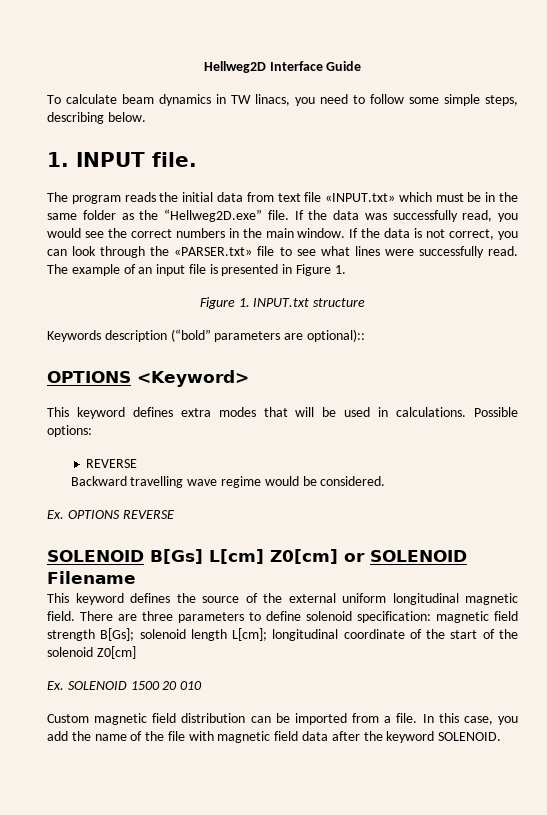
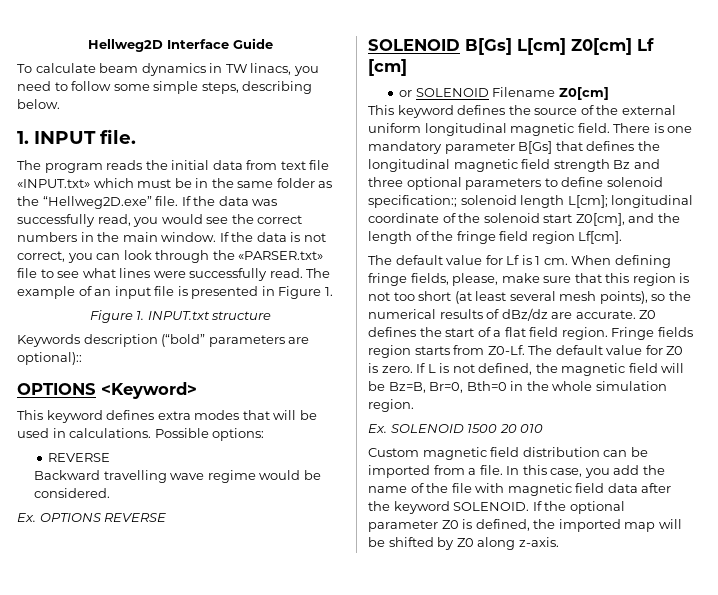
(338, 556) none -> [637,38,654,51] [368,59,407,76] Lf [cm] //
(136, 577) none -> [558,87,609,100] Z0[cm]
[118,611,518,623] [47,628,135,641] are three parameters to define solenoid specification: magnetic field strength B[Gs]; -> [653,123,693,133] [368,141,660,154] [368,159,660,172] [368,177,663,190] [368,195,457,208] is one mandatory parameter B[Gs] that defines the longitudinal magnetic field strength Bz and three optional parameters to define solenoid specification:;
[450,629,518,639] [47,646,136,659] start of the solenoid Z0[cm] -> [483,213,680,226] [368,231,623,244] [368,255,671,268] [368,273,690,286] [368,291,691,304] [368,308,657,321] [368,327,693,340] [368,345,684,358] [368,363,685,376] [368,381,667,393] [368,399,414,412] solenoid start Z0[cm], and the length of the fringe field region Lf[cm]. // The default value for Lf is 1 cm. When defining fringe fields, please, make sure that this region is not too short (at least several mesh points), so the numerical results of dBz/dz are accurate. Z0 defines the start of a flat field region. Fringe fields region starts from Z0-Lf. The default value for Z0 is zero. If L is not defined, the magnetic field will be Bz=B, Br=0, Bth=0 in the whole simulation region.
(502, 736) none -> [532,501,625,514] [368,519,682,532] [368,537,559,550] If the optional parameter Z0 is defined, the imported map will be shifted by Z0 along z-axis.

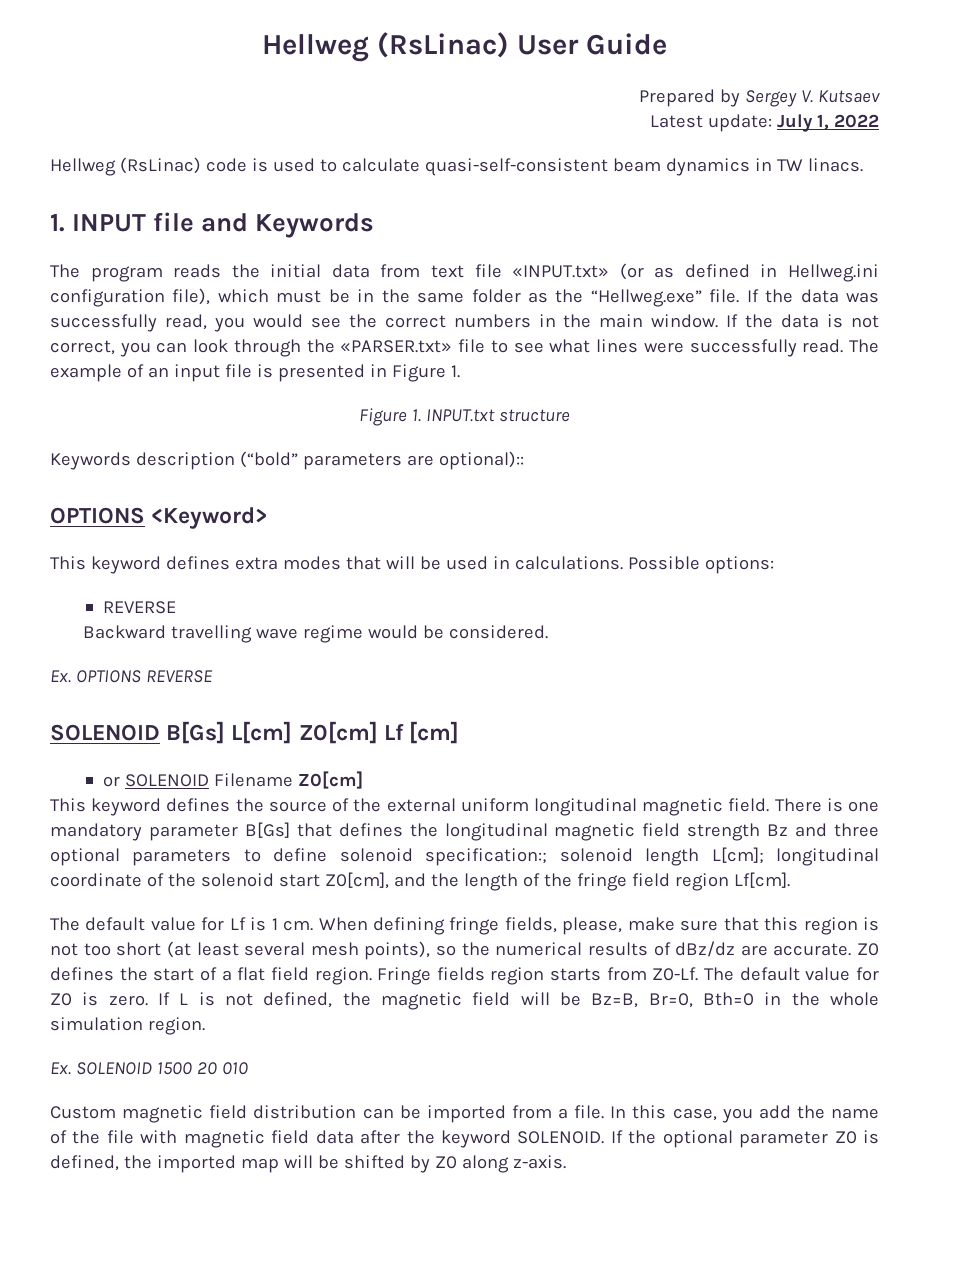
[88,38,273,52] [17,63,319,76] [17,81,313,94] [17,99,60,109] Hellweg2D Interface Guide // To calculate beam dynamics in TW linacs, you need to follow some simple steps, describing below. -> [262,32,667,62] [639,89,880,107] [650,114,879,132] [50,157,863,176] Hellweg (RsLinac) User Guide // Prepared by Sergey V. Kutsaev // Latest update: July 1, 2022 // Hellweg (RsLinac) code is used to calculate quasi-self-consistent beam dynamics in TW linacs.
[100,129,136,144] file. -> [153,212,375,238] file and Keywords
(90, 183) none -> [619,263,879,282] [50,288,211,307] (or as defined in Hellweg.ini configuration file),
[42,196,152,209] “Hellweg2D.exe” -> [590,289,702,307] “Hellweg.exe”

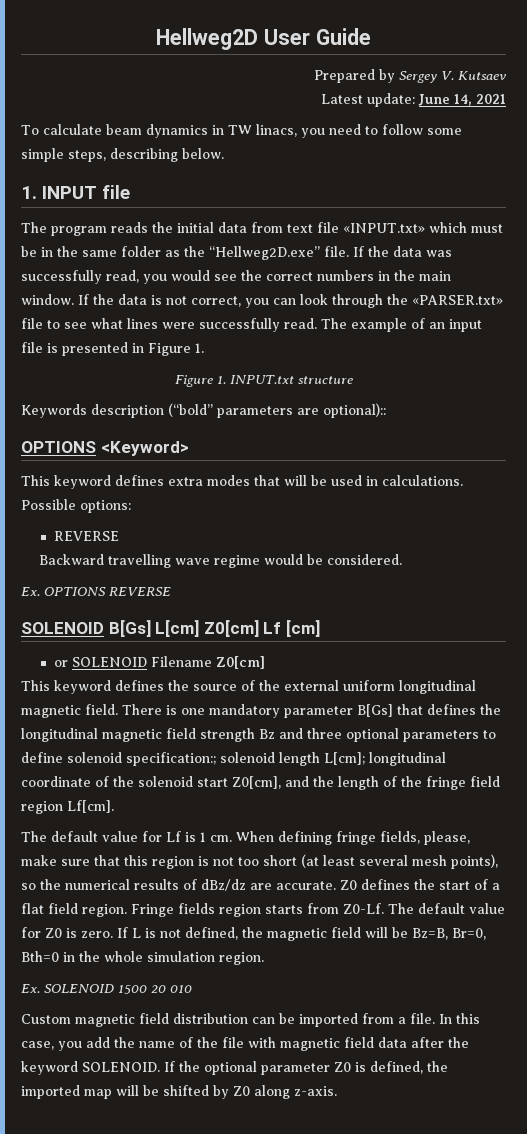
[262,32,510,62] Hellweg (RsLinac) -> [156,28,259,50] Hellweg2D
[777,114,879,132] [50,157,863,176] July 1, 2022 // Hellweg (RsLinac) code is used to calculate quasi-self-consistent beam dynamics in TW linacs. -> [418,94,506,106] [21,124,462,138] [21,148,224,162] June 14, 2021 // To calculate beam dynamics in TW linacs, you need to follow some simple steps, describing below.
[201,213,375,238] and Keywords -> (131, 192) none
[619,263,879,282] [50,288,211,307] (or as defined in Hellweg.ini configuration file), -> (425, 228) none
[590,289,702,307] “Hellweg.exe” -> [209,246,320,260] “Hellweg2D.exe”

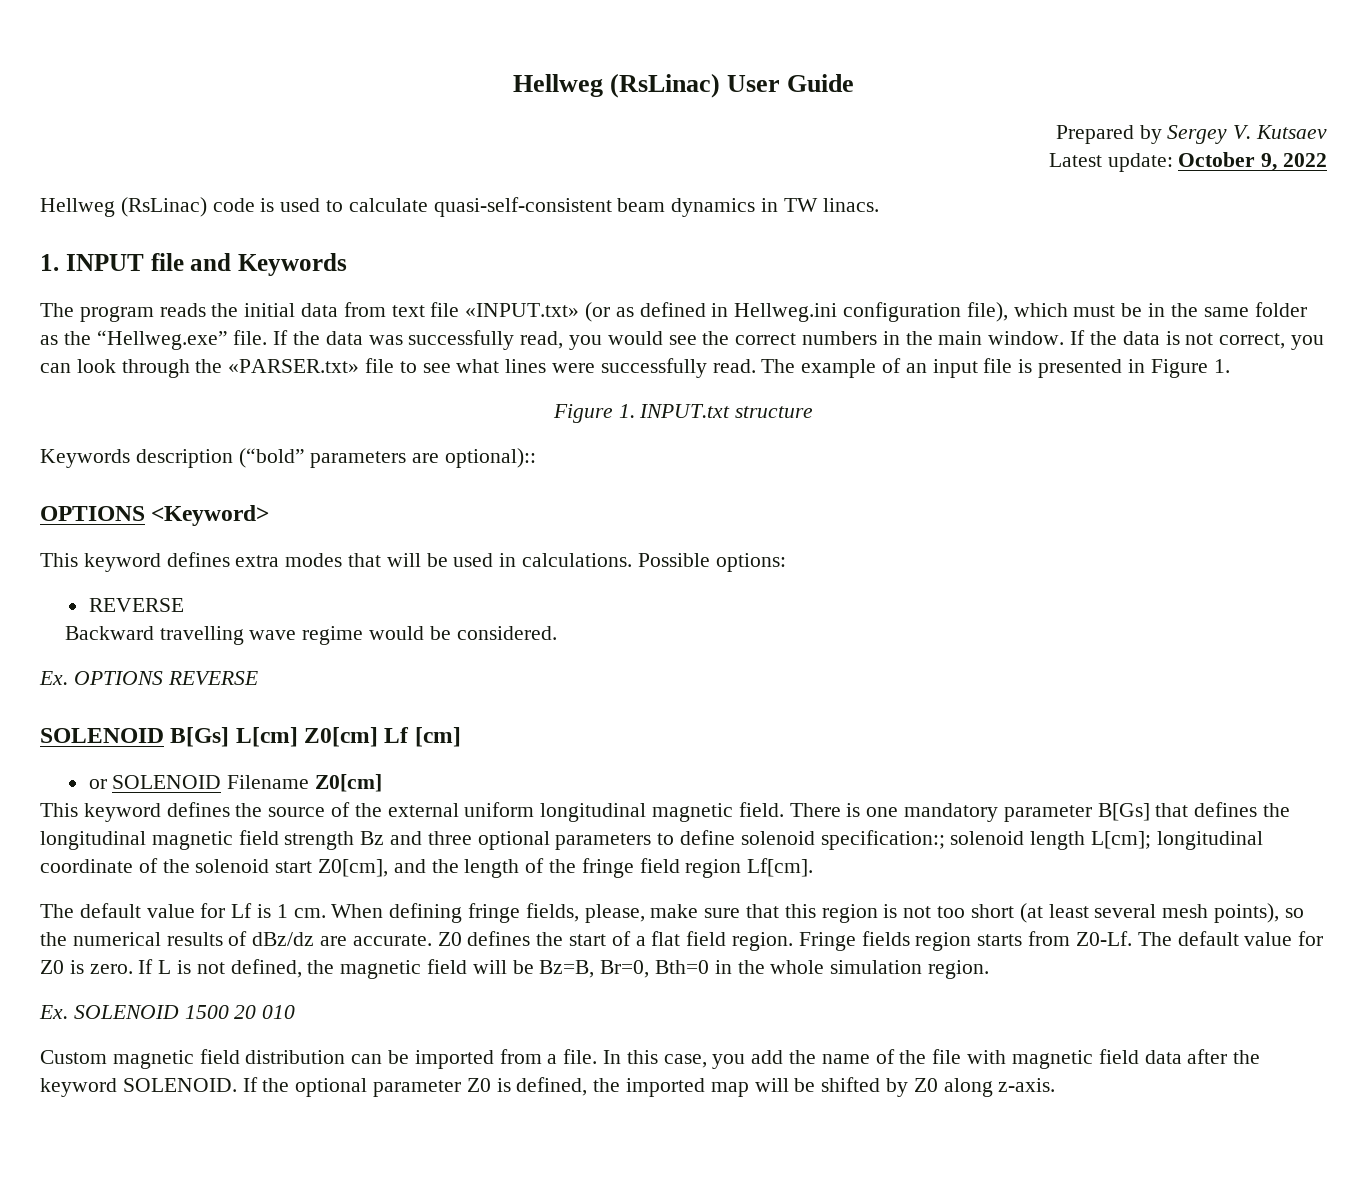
[156,28,259,50] Hellweg2D -> [512,73,720,98] Hellweg (RsLinac)
[418,94,506,106] [21,124,462,138] [21,148,224,162] June 14, 2021 // To calculate beam dynamics in TW linacs, you need to follow some simple steps, describing below. -> [1178,152,1328,171] [40,197,879,217] October 9, 2022 // Hellweg (RsLinac) code is used to calculate quasi-self-consistent beam dynamics in TW linacs.
(131, 192) none -> [190,253,347,276] and Keywords
(425, 228) none -> [585,302,1008,322] (or as defined in Hellweg.ini configuration file),
[209,246,320,260] “Hellweg2D.exe” -> [96,330,228,350] “Hellweg.exe”

